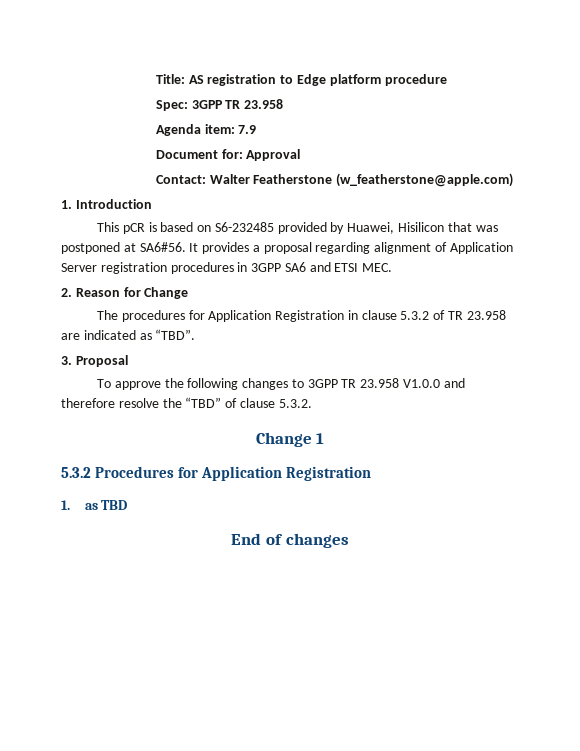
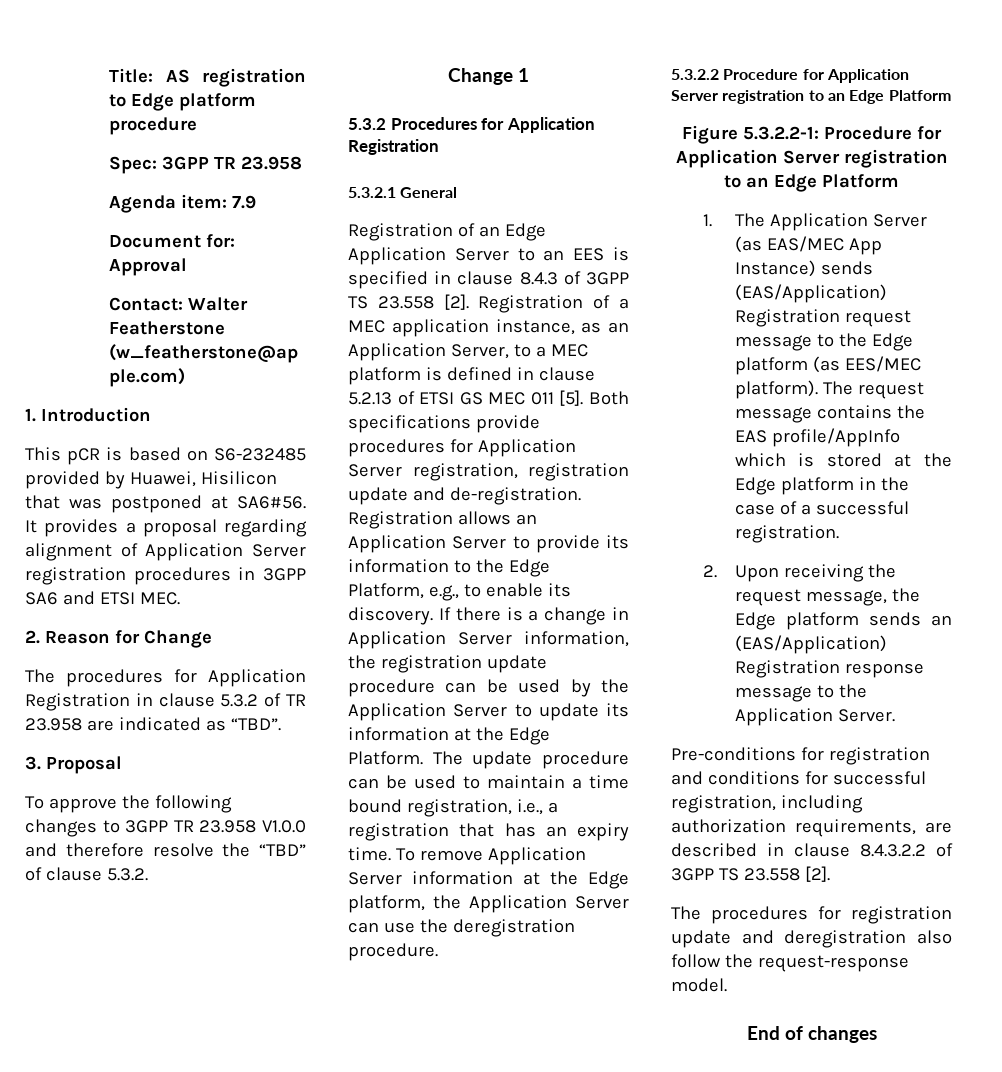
[61,500,128,510] 1. as TBD -> [348,187,458,198] [348,223,546,241] [348,247,629,265] [348,271,629,289] [348,294,629,313] [348,319,629,337] [348,343,588,361] [348,367,595,385] [348,390,629,406] [348,415,540,433] [348,439,576,457] [348,463,629,481] [348,487,581,505] [348,511,537,529] [348,535,629,553] [348,559,550,577] [348,583,571,601] [348,607,629,625] [348,631,629,649] [348,655,547,673] [348,679,629,697] [348,703,629,721] [348,727,550,745] [348,751,629,769] [348,775,629,789] [348,799,558,817] [348,823,629,841] [348,847,586,865] [348,871,629,889] [348,895,629,913] [348,919,575,937] [348,943,438,961] [671,69,909,83] [671,90,951,104] [682,125,942,144] [675,149,948,168] [724,174,899,192] [702,213,927,231] [734,236,882,255] [734,260,873,277] [734,284,887,303] [734,309,911,327] [734,333,913,351] [734,356,921,375] [734,380,924,399] [734,405,925,423] [734,428,900,447] [734,453,952,467] [734,477,909,495] [734,501,909,515] [734,525,839,543] [702,564,896,582] [734,588,920,606] [734,612,952,630] [734,635,887,654] [734,660,924,678] [734,684,867,702] [734,708,895,726] [671,747,930,765] [671,771,926,785] [671,795,863,813] [671,819,952,837] [671,843,953,857] [671,866,830,882] [671,906,952,924] [671,930,952,948] [671,954,909,972] [671,978,727,992] 5.3.2.1 General // Registration of an Edge Application Server to an EES is specified in clause 8.4.3 of 3GPP TS 23.558 [2]. Registration of a MEC application instance, as an Application Server, to a MEC platform is defined in clause 5.2.13 of ETSI GS MEC 011 [5]. Both specifications provide procedures for Application Server registration, registration update and de-registration. Registration allows an Application Server to provide its information to the Edge Platform, e.g., to enable its discovery. If there is a change in Application Server information, the registration update procedure can be used by the Application Server to update its information at the Edge Platform. The update procedure can be used to maintain a time bound registration, i.e., a registration that has an expiry time. To remove Application Server information at the Edge platform, the Application Server can use the deregistration procedure. // 5.3.2.2 Procedure for Application Server registration to an Edge Platform // Figure 5.3.2.2-1: Procedure for Application Server registration to an Edge Platform // 1. The Application Server (as EAS/MEC App Instance) sends (EAS/Application) Registration request message to the Edge platform (as EES/MEC platform). The request message contains the EAS profile/AppInfo which is stored at the Edge platform in the case of a successful registration. // 2. Upon receiving the request message, the Edge platform sends an (EAS/Application) Registration response message to the Application Server. // Pre-conditions for registration and conditions for successful registration, including authorization requirements, are described in clause 8.4.3.2.2 of 3GPP TS 23.558 [2]. // The procedures for registration update and deregistration also follow the request-response model.

